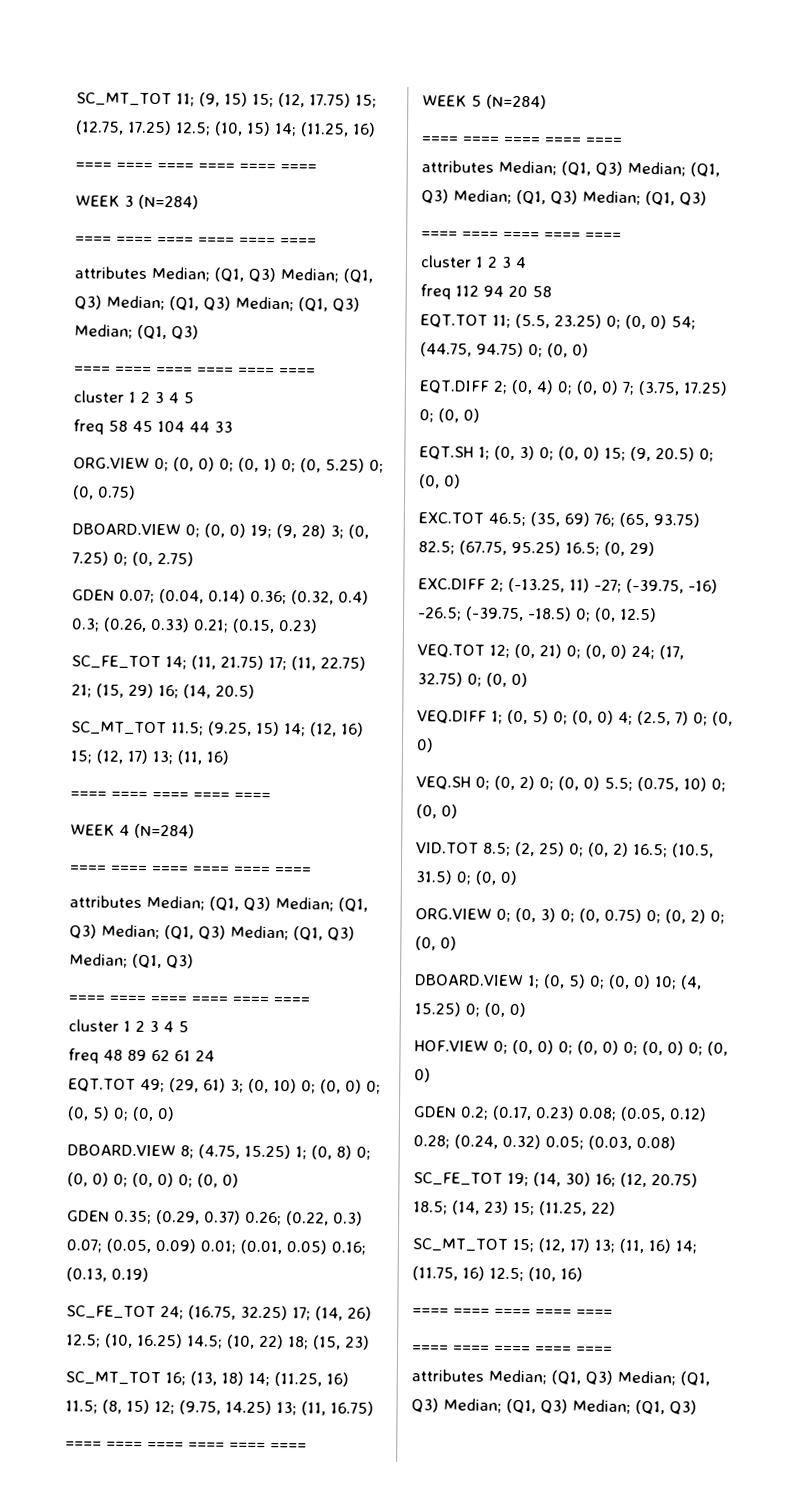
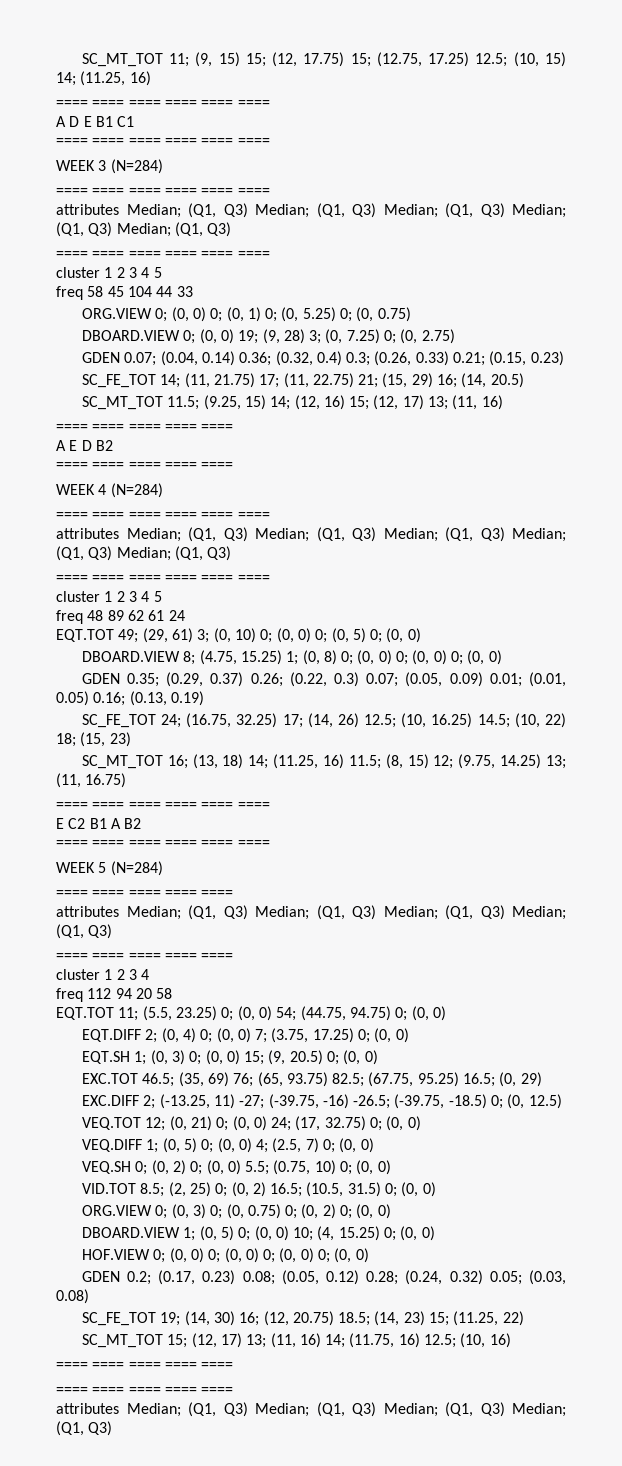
(317, 168) none -> [56,116,135,127] [56,138,270,146] // A D E B1 C1 // ==== ==== ==== ==== ==== ====
(271, 796) none -> [56,440,113,451] [56,462,234,470] // A E D B2 // ==== ==== ==== ==== ====
(307, 1446) none -> [56,818,142,829] [56,840,270,848] // E C2 B1 A B2 // ==== ==== ==== ==== ==== ====

